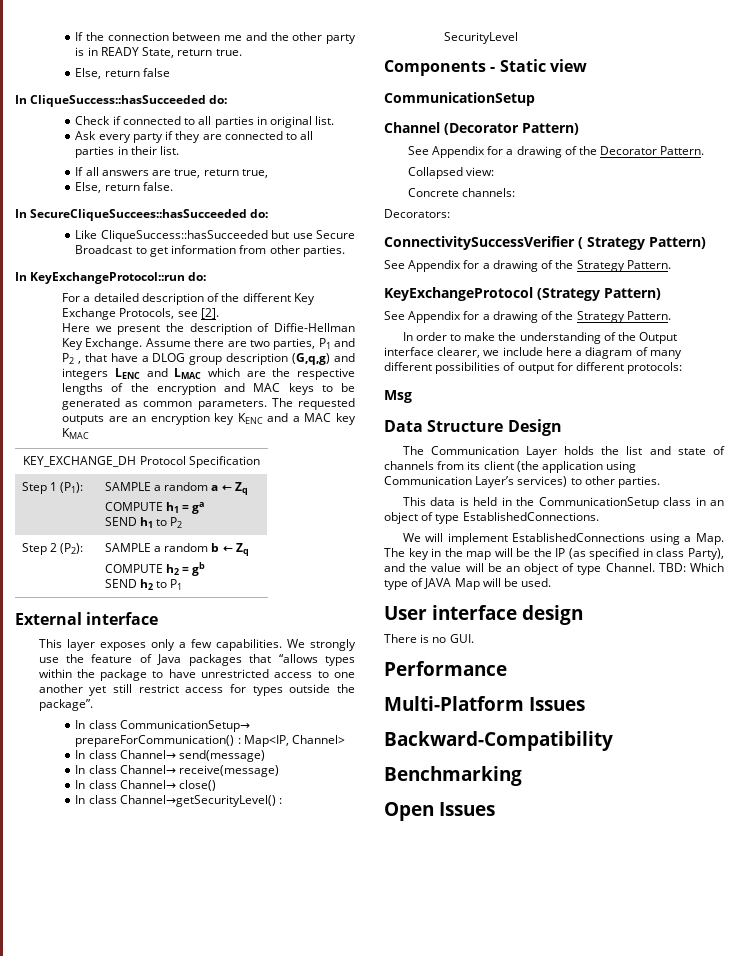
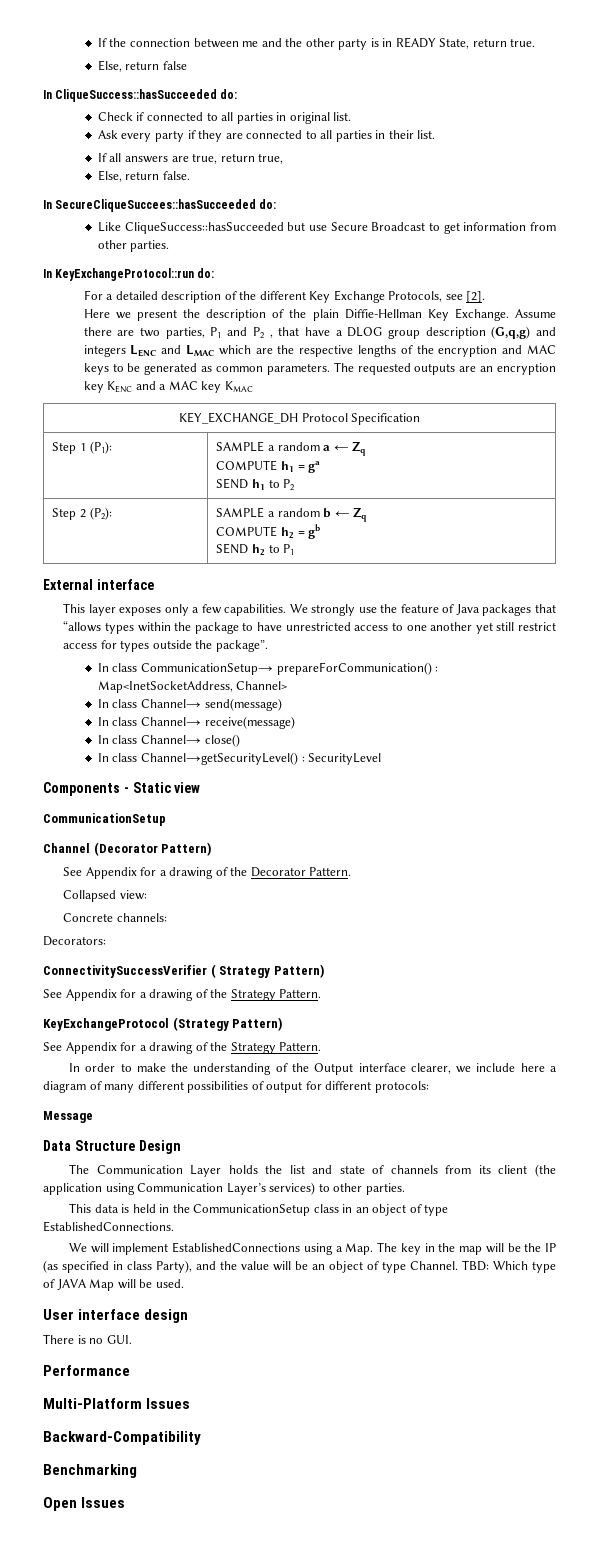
(270, 327) none -> [289,309,339,321] the plain
[243,735,289,747] Map<IP, -> [97,681,233,693] Map<InetSocketAddress,
[384,390,412,403] Msg -> [43,1111,93,1123] Message

